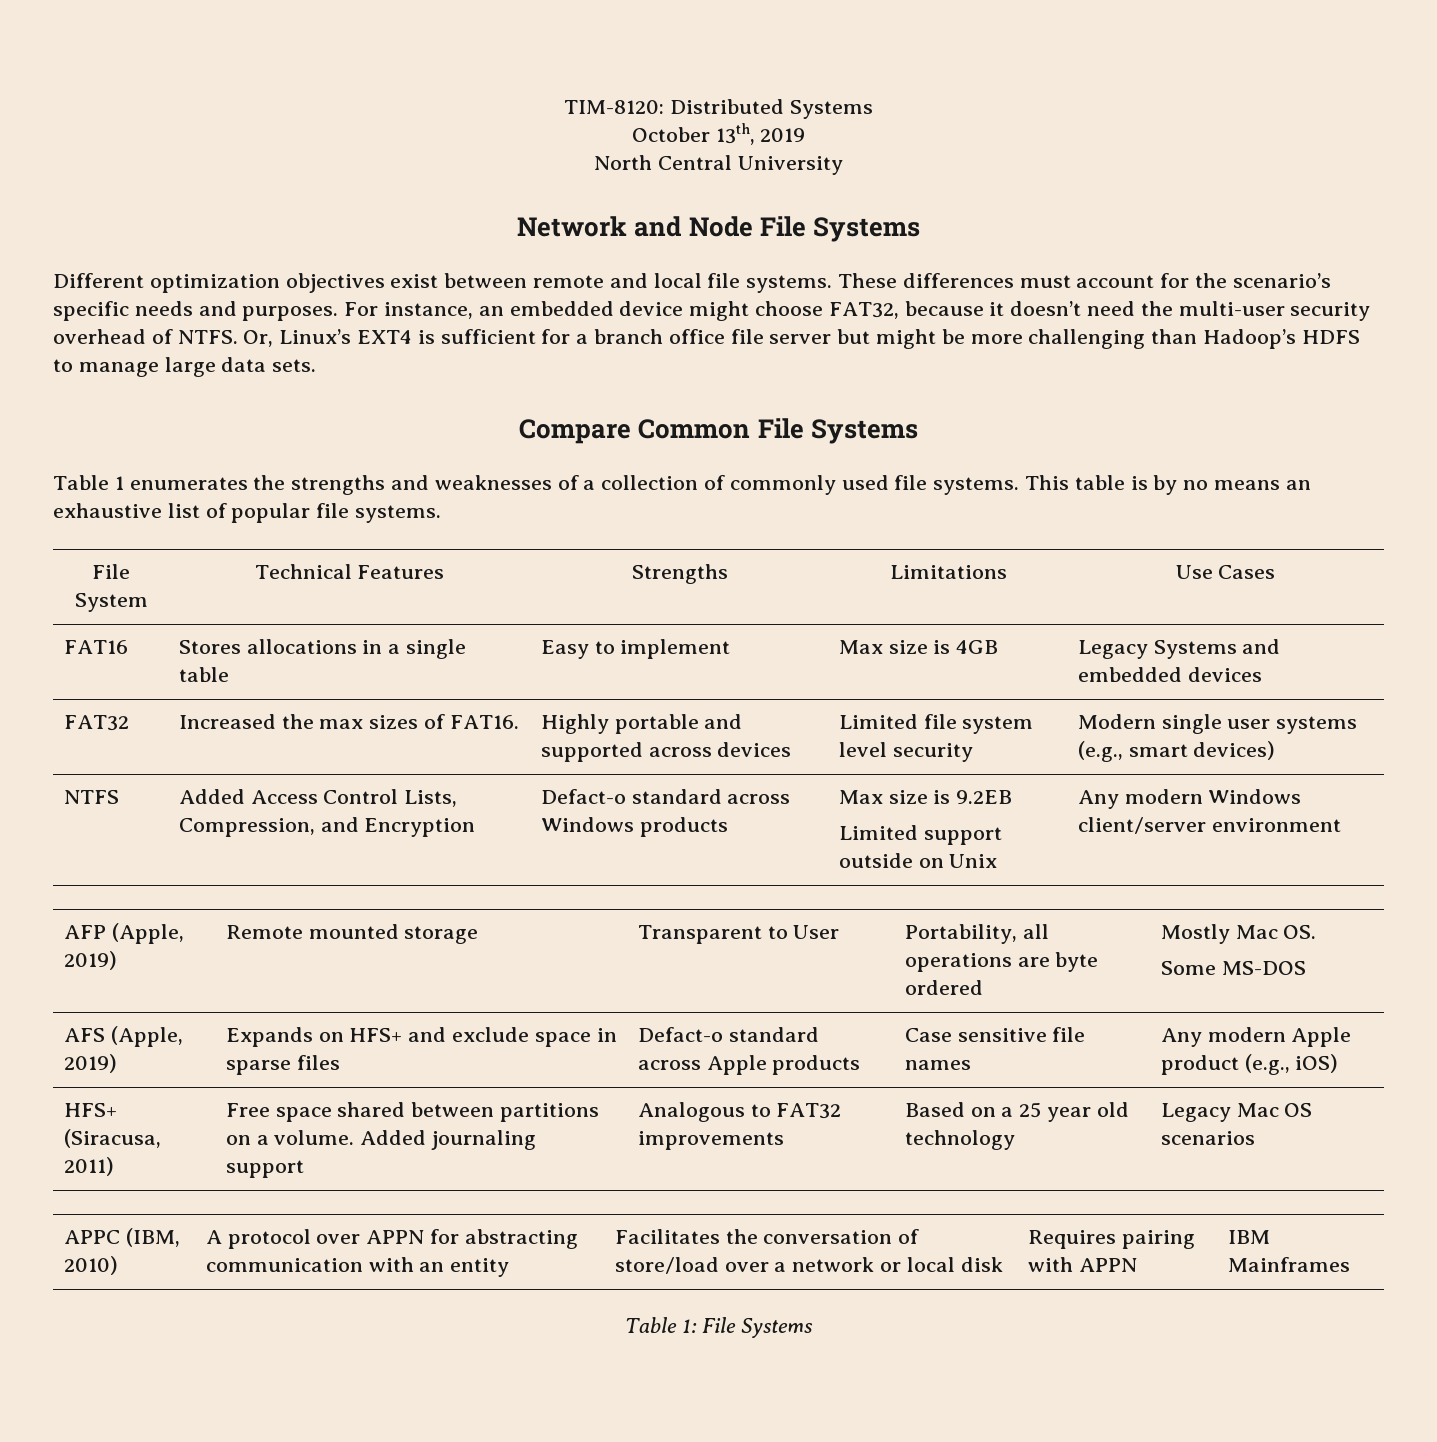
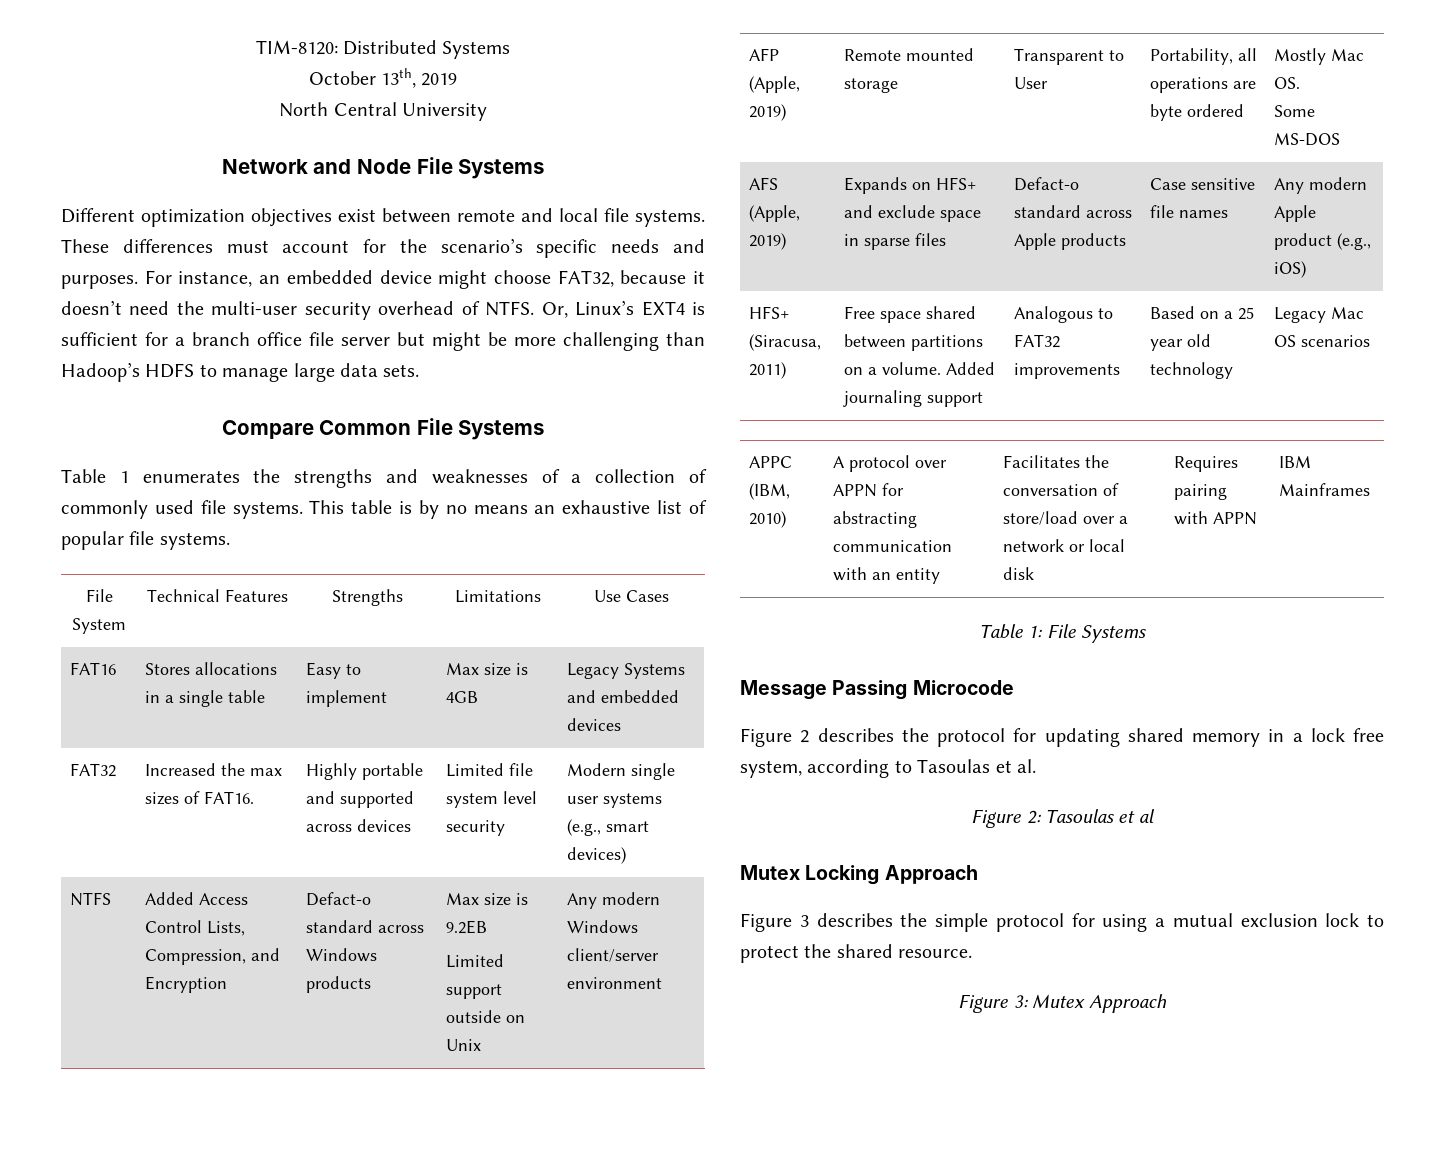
(814, 1328) none -> [740,680,1014,700] [740,728,1384,747] [740,759,1036,778] [971,809,1155,828] [740,865,978,885] [740,913,1384,932] [740,944,973,963] [958,994,1167,1013] // Message Passing Microcode // Figure 2 describes the protocol for updating shared memory in a lock free system, according to Tasoulas et al. // Figure 2: Tasoulas et al // Mutex Locking Approach // Figure 3 describes the simple protocol for using a mutual exclusion lock to protect the shared resource. // Figure 3: Mutex Approach

